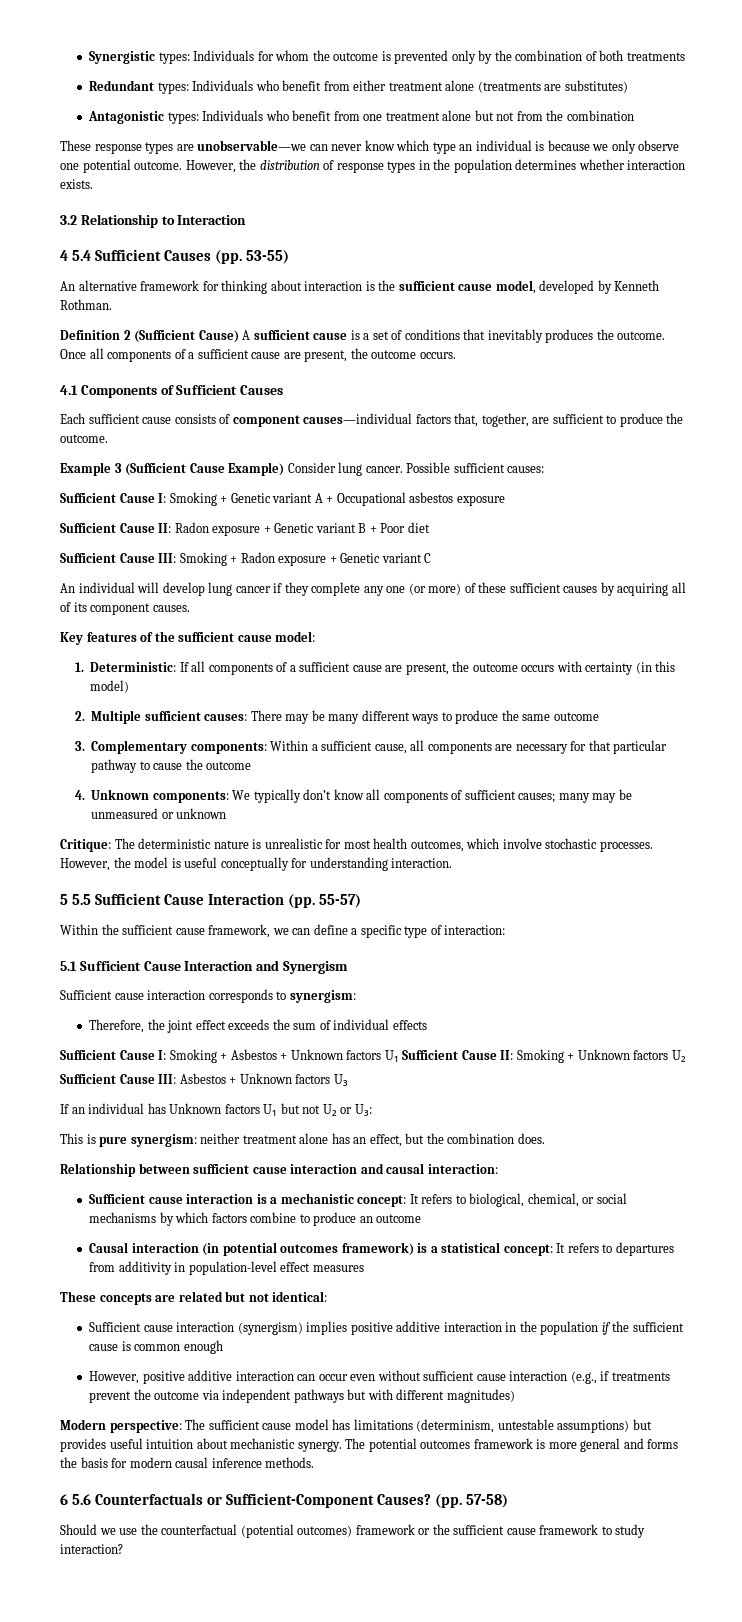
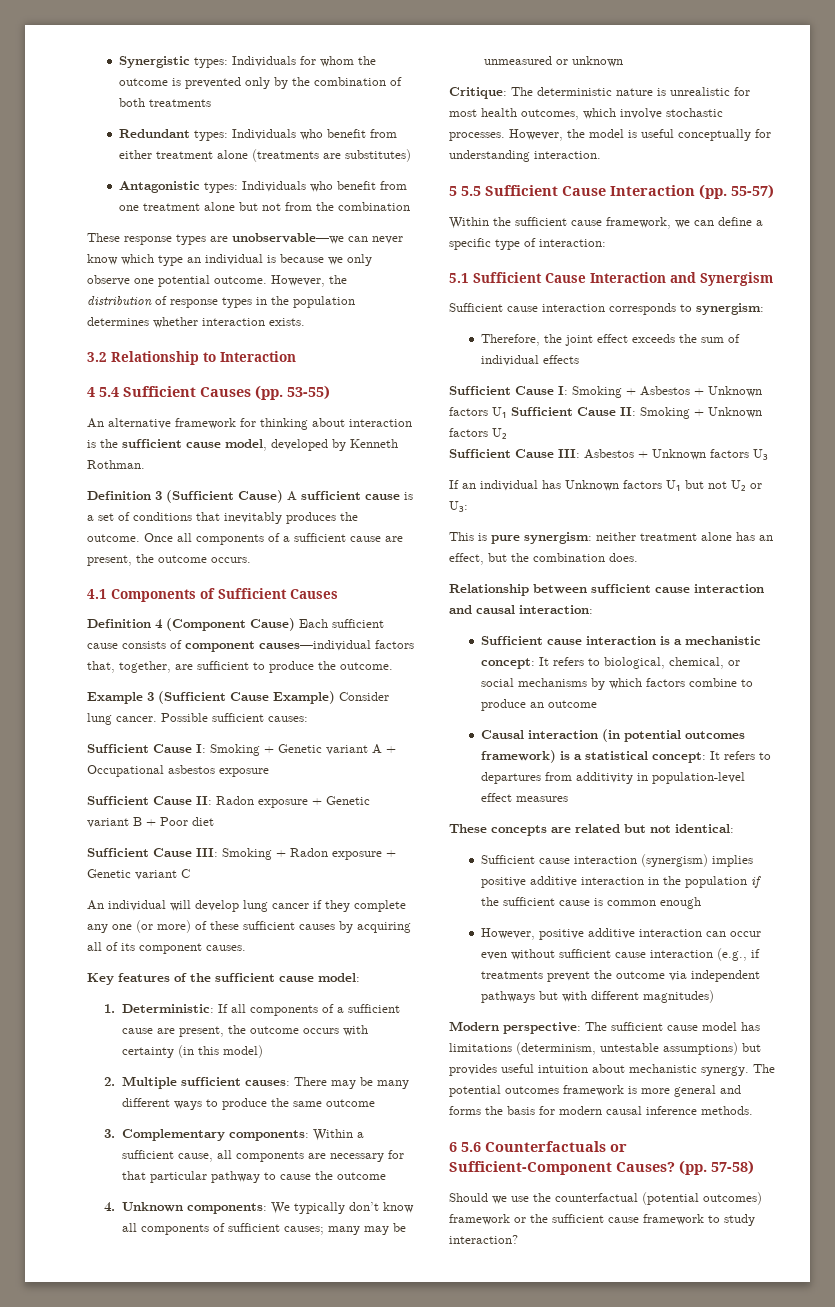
[123,330,131,340] 2 -> [155,491,162,500] 3
(284, 390) none -> [87,618,295,631] Definition 4 (Component Cause)

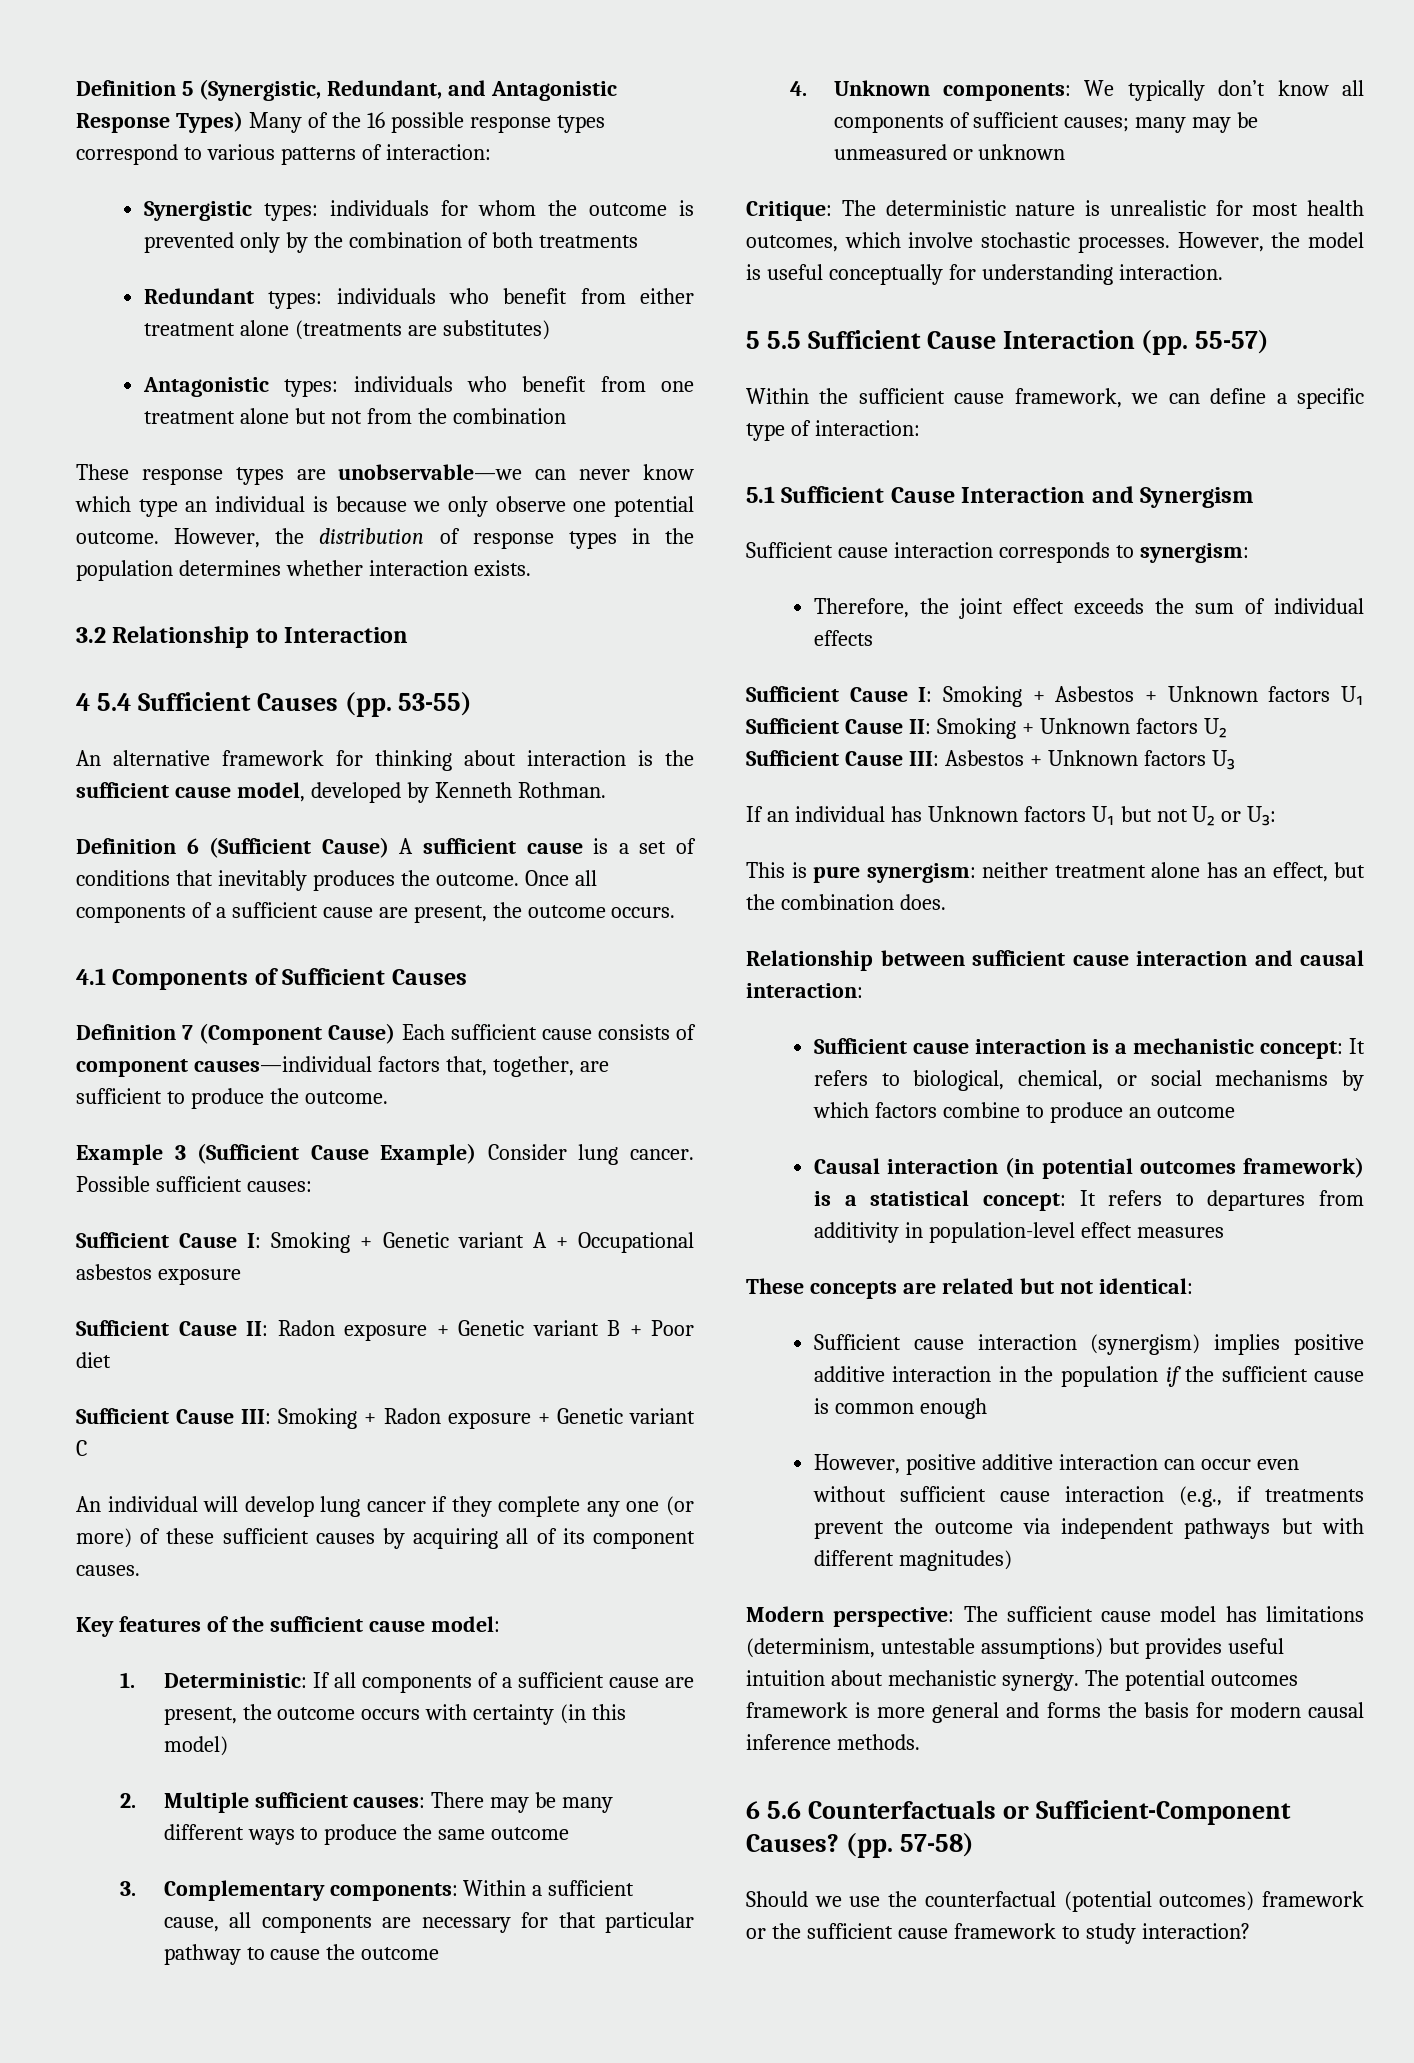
(118, 62) none -> [76,79,617,101] [76,111,605,133] [76,144,491,165] Definition 5 (Synergistic, Redundant, and Antagonistic Response Types) Many of the 16 possible response types correspond to various patterns of interaction: //
[231,56,296,67] Individuals -> [329,200,429,216] individuals
[231,129,296,140] Individuals -> [336,288,436,304] individuals
[241,181,306,192] Individuals -> [353,376,453,392] individuals
[155,491,162,500] 3 -> [186,838,199,854] 6
[155,619,163,629] 4 -> [182,1025,194,1040] 7

